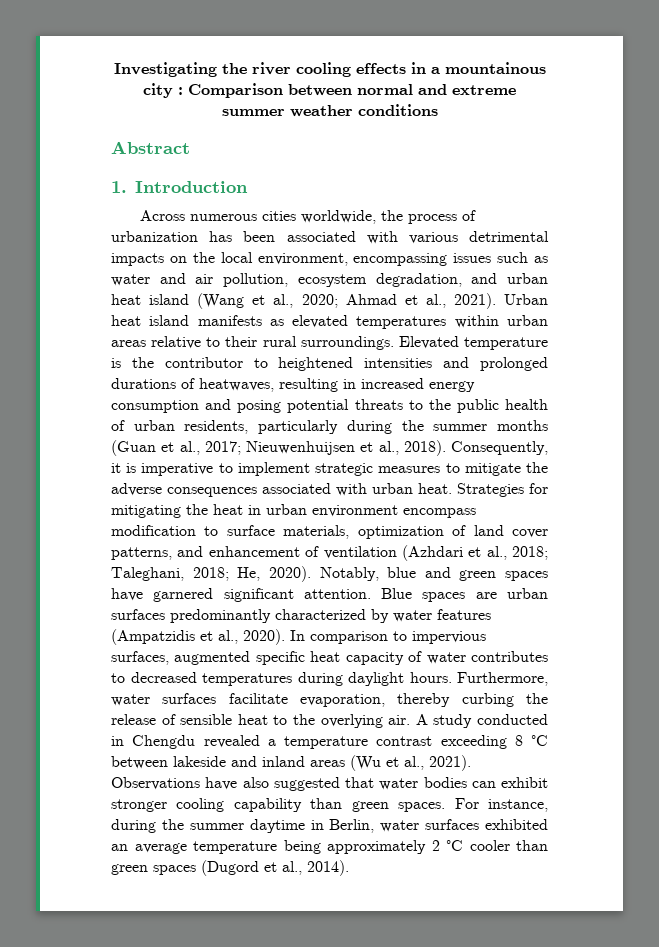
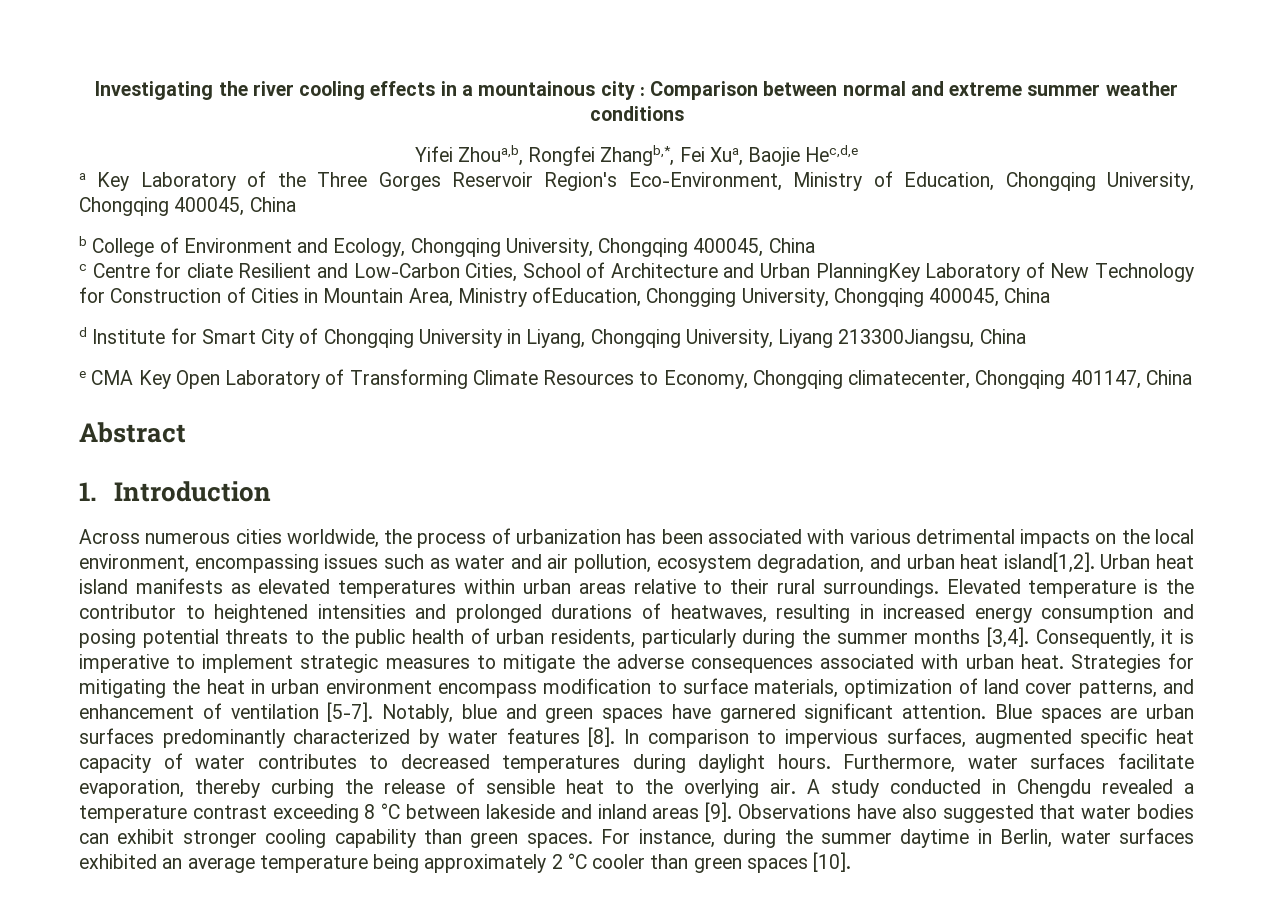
(438, 110) none -> [414,145,859,166] [79,171,1194,191] [79,197,296,216] [79,236,815,257] [79,262,1195,282] [79,287,1051,307] [79,327,1026,348] [79,369,1192,389] // Yifei Zhoua,b, Rongfei Zhangb,*, Fei Xua, Baojie Hec,d,e // a Key Laboratory of the Three Gorges Reservoir Region's Eco-Environment, Ministry of Education, Chongqing University, Chongqing 400045, China // b College of Environment and Ecology, Chongqing University, Chongqing 400045, China // c Centre for cliate Resilient and Low-Carbon Cities, School of Architecture and Urban PlanningKey Laboratory of New Technology for Construction of Cities in Mountain Area, Ministry ofEducation, Chongging University, Chongqing 400045, China // d Institute for Smart City of Chongqing University in Liyang, Chongqing University, Liyang 213300Jiangsu, China // e CMA Key Open Laboratory of Transforming Climate Resources to Economy, Chongqing climatecenter, Chongqing 401147, China
[149,293,496,309] island (Wang et al., 2020; Ahmad et al., 2021). -> [1003,552,1095,573] island[1,2].
[111,440,446,456] (Guan et al., 2017; Nieuwenhuijsen et al., 2018). -> [986,627,1029,648] [3,4].
[401,545,548,561] [111,566,311,582] (Azhdari et al., 2018; Taleghani, 2018; He, 2020). -> [327,702,374,722] [5-7].
[111,629,285,645] (Ampatzidis et al., 2020). -> [588,727,616,747] [8].
[350,755,471,771] (Wu et al., 2021). -> [705,802,733,822] [9].
[201,860,349,876] (Dugord et al., 2014). -> [813,852,852,872] [10].

